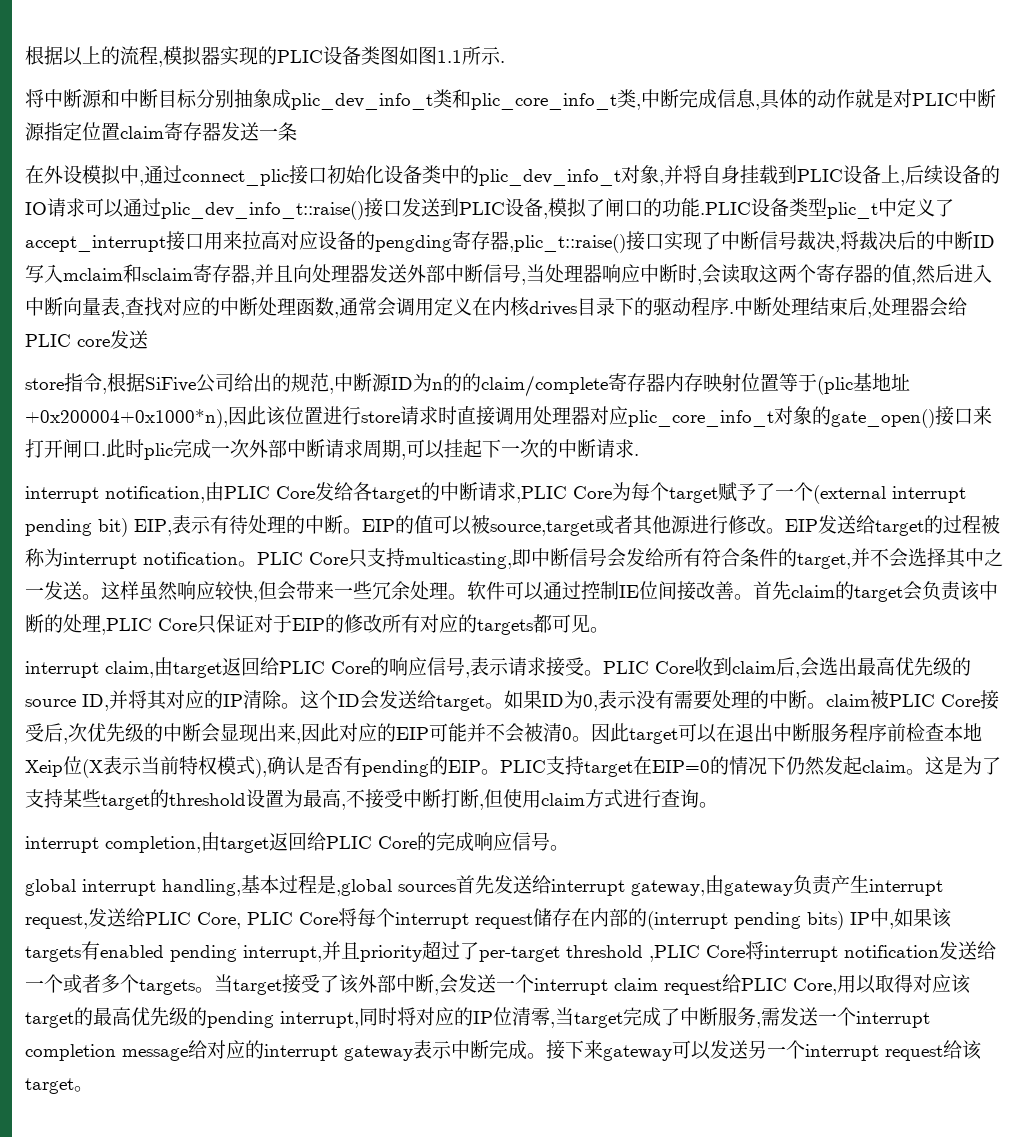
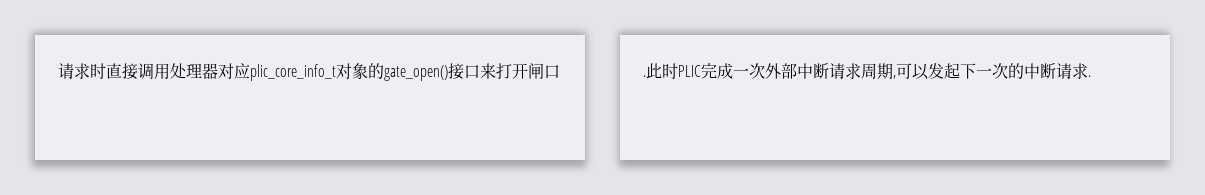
[25,46,505,67] [25,89,996,110] [25,122,297,141] [25,165,1000,186] [25,198,954,220] [25,231,995,253] [25,264,992,285] [25,297,967,318] [25,330,148,349] [25,373,910,397] [25,406,400,428] 根据以上的流程,模拟器实现的PLIC设备类图如图1.1所示. // 将中断源和中断目标分别抽象成plic_dev_info_t类和plic_core_info_t类,中断完成信息,具体的动作就是对PLIC中断源指定位置claim寄存器发送一条 // 在外设模拟中,通过connect_plic接口初始化设备类中的plic_dev_info_t对象,并将自身挂载到PLIC设备上,后续设备的IO请求可以通过plic_dev_info_t::raise()接口发送到PLIC设备,模拟了闸口的功能.PLIC设备类型plic_t中定义了accept_interrupt接口用来拉高对应设备的pengding寄存器,plic_t::raise()接口实现了中断信号裁决,将裁决后的中断ID写入mclaim和sclaim寄存器,并且向处理器发送外部中断信号,当处理器响应中断时,会读取这两个寄存器的值,然后进入中断向量表,查找对应的中断处理函数,通常会调用定义在内核drives目录下的驱动程序.中断处理结束后,处理器会给PLIC core发送 // store指令,根据SiFive公司给出的规范,中断源ID为n的的claim/complete寄存器内存映射位置等于(plic基地址+0x200004+0x1000*n),因此该位置进行store -> (58, 71) none
[144,443,173,460] plic -> [678,65,701,77] PLIC
[444,439,463,458] 挂 -> [928,63,944,79] 发
[25,482,966,504] [25,515,1000,537] [25,548,1003,569] [25,581,998,602] [25,614,609,635] [25,657,971,678] [25,690,999,711] [25,723,982,744] [25,756,1001,778] [25,789,718,810] [25,832,569,853] [25,875,943,896] [25,908,952,930] [25,941,996,962] [25,974,971,995] [25,1007,930,1028] [25,1040,982,1061] [25,1078,93,1094] // interrupt notification,由PLIC Core发给各target的中断请求,PLIC Core为每个target赋予了一个(external interrupt pending bit) EIP,表示有待处理的中断。EIP的值可以被source,target或者其他源进行修改。EIP发送给target的过程被称为interrupt notification。PLIC Core只支持multicasting,即中断信号会发给所有符合条件的target,并不会选择其中之一发送。这样虽然响应较快,但会带来一些冗余处理。软件可以通过控制IE位间接改善。首先claim的target会负责该中断的处理,PLIC Core只保证对于EIP的修改所有对应的targets都可见。 // interrupt claim,由target返回给PLIC Core的响应信号,表示请求接受。PLIC Core收到claim后,会选出最高优先级的source ID,并将其对应的IP清除。这个ID会发送给target。如果ID为0,表示没有需要处理的中断。claim被PLIC Core接受后,次优先级的中断会显现出来,因此对应的EIP可能并不会被清0。因此target可以在退出中断服务程序前检查本地Xeip位(X表示当前特权模式),确认是否有pending的EIP。PLIC支持target在EIP=0的情况下仍然发起claim。这是为了支持某些target的threshold设置为最高,不接受中断打断,但使用claim方式进行查询。 // interrupt completion,由target返回给PLIC Core的完成响应信号。 // global interrupt handling,基本过程是,global sources首先发送给interrupt gateway,由gateway负责产生interrupt request,发送给PLIC Core, PLIC Core将每个interrupt request储存在内部的(interrupt pending bits) IP中,如果该targets有enabled pending interrupt,并且priority超过了per-target threshold ,PLIC Core将interrupt notification发送给一个或者多个targets。当target接受了该外部中断,会发送一个interrupt claim request给PLIC Core,用以取得对应该target的最高优先级的pending interrupt,同时将对应的IP位清零,当target完成了中断服务,需发送一个interrupt completion message给对应的interrupt gateway表示中断完成。接下来gateway可以发送另一个interrupt request给该target。 -> (1091, 76) none

